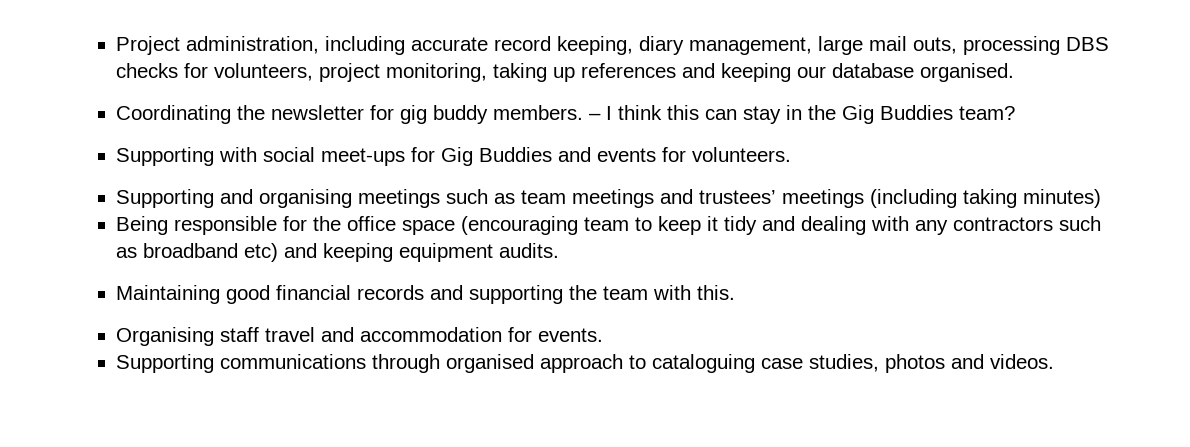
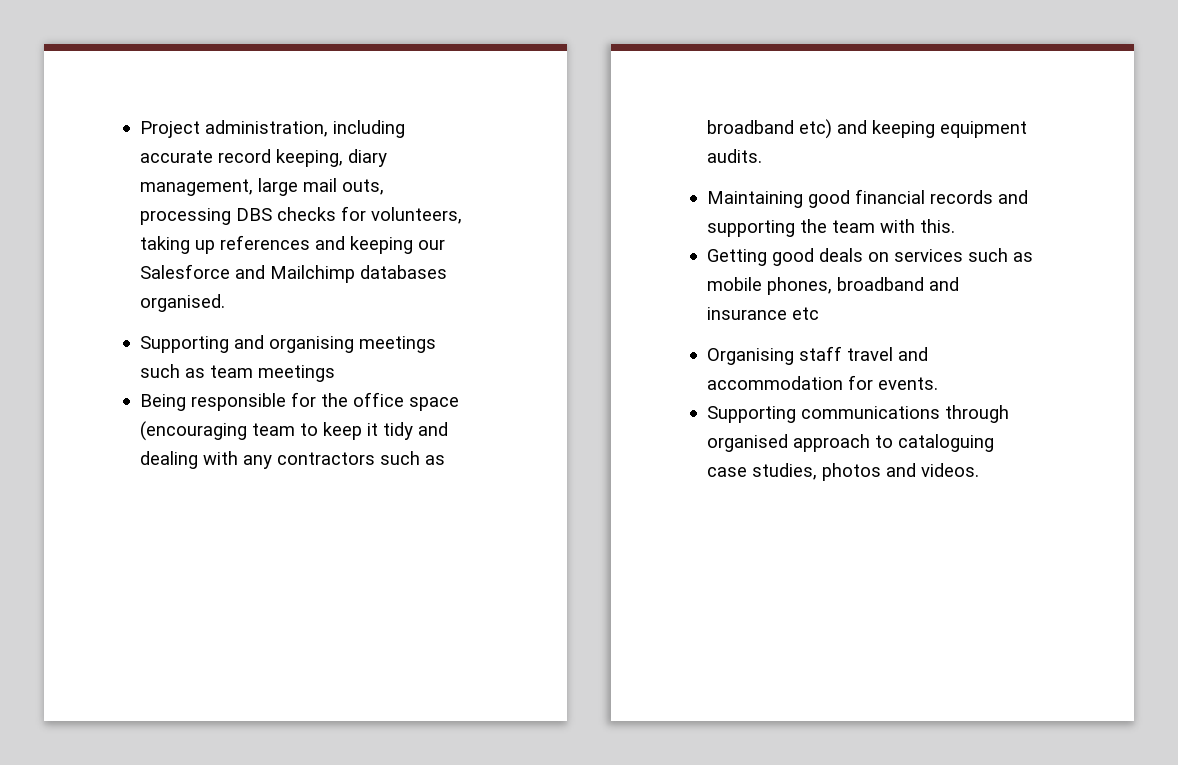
[319,63,488,82] project monitoring, -> (462, 215) none
[832,63,1015,82] [116,105,1016,124] [116,147,792,166] database organised. // Coordinating the newsletter for gig buddy members. – I think this can stay in the Gig Buddies team? // Supporting with social meet-ups for Gig Buddies and events for volunteers. -> [139,264,447,283] [139,294,225,312] Salesforce and Mailchimp databases organised.
[660,189,1102,208] and trustees’ meetings (including taking minutes) -> (335, 373) none
(736, 292) none -> [706,248,1033,266] [706,277,959,295] [706,307,819,320] // Getting good deals on services such as mobile phones, broadband and insurance etc

